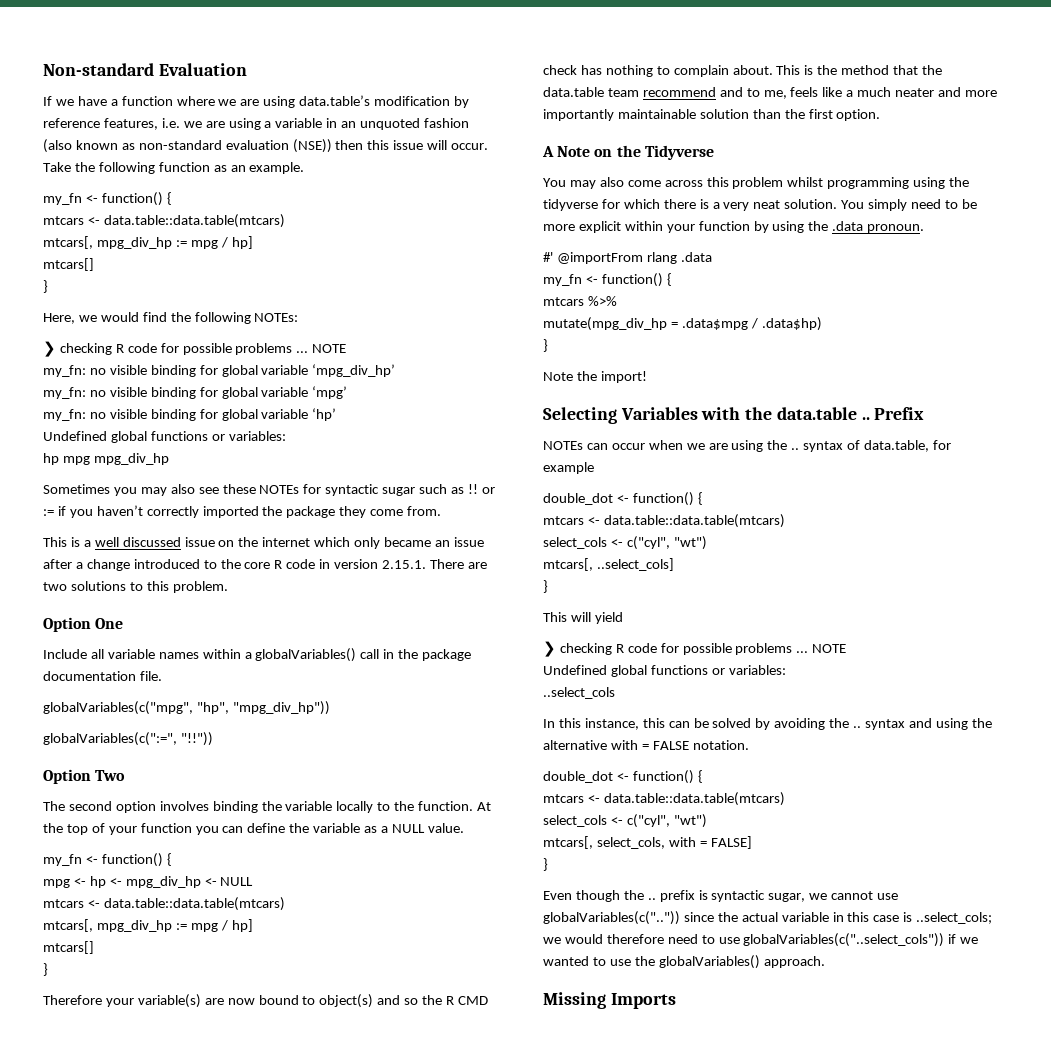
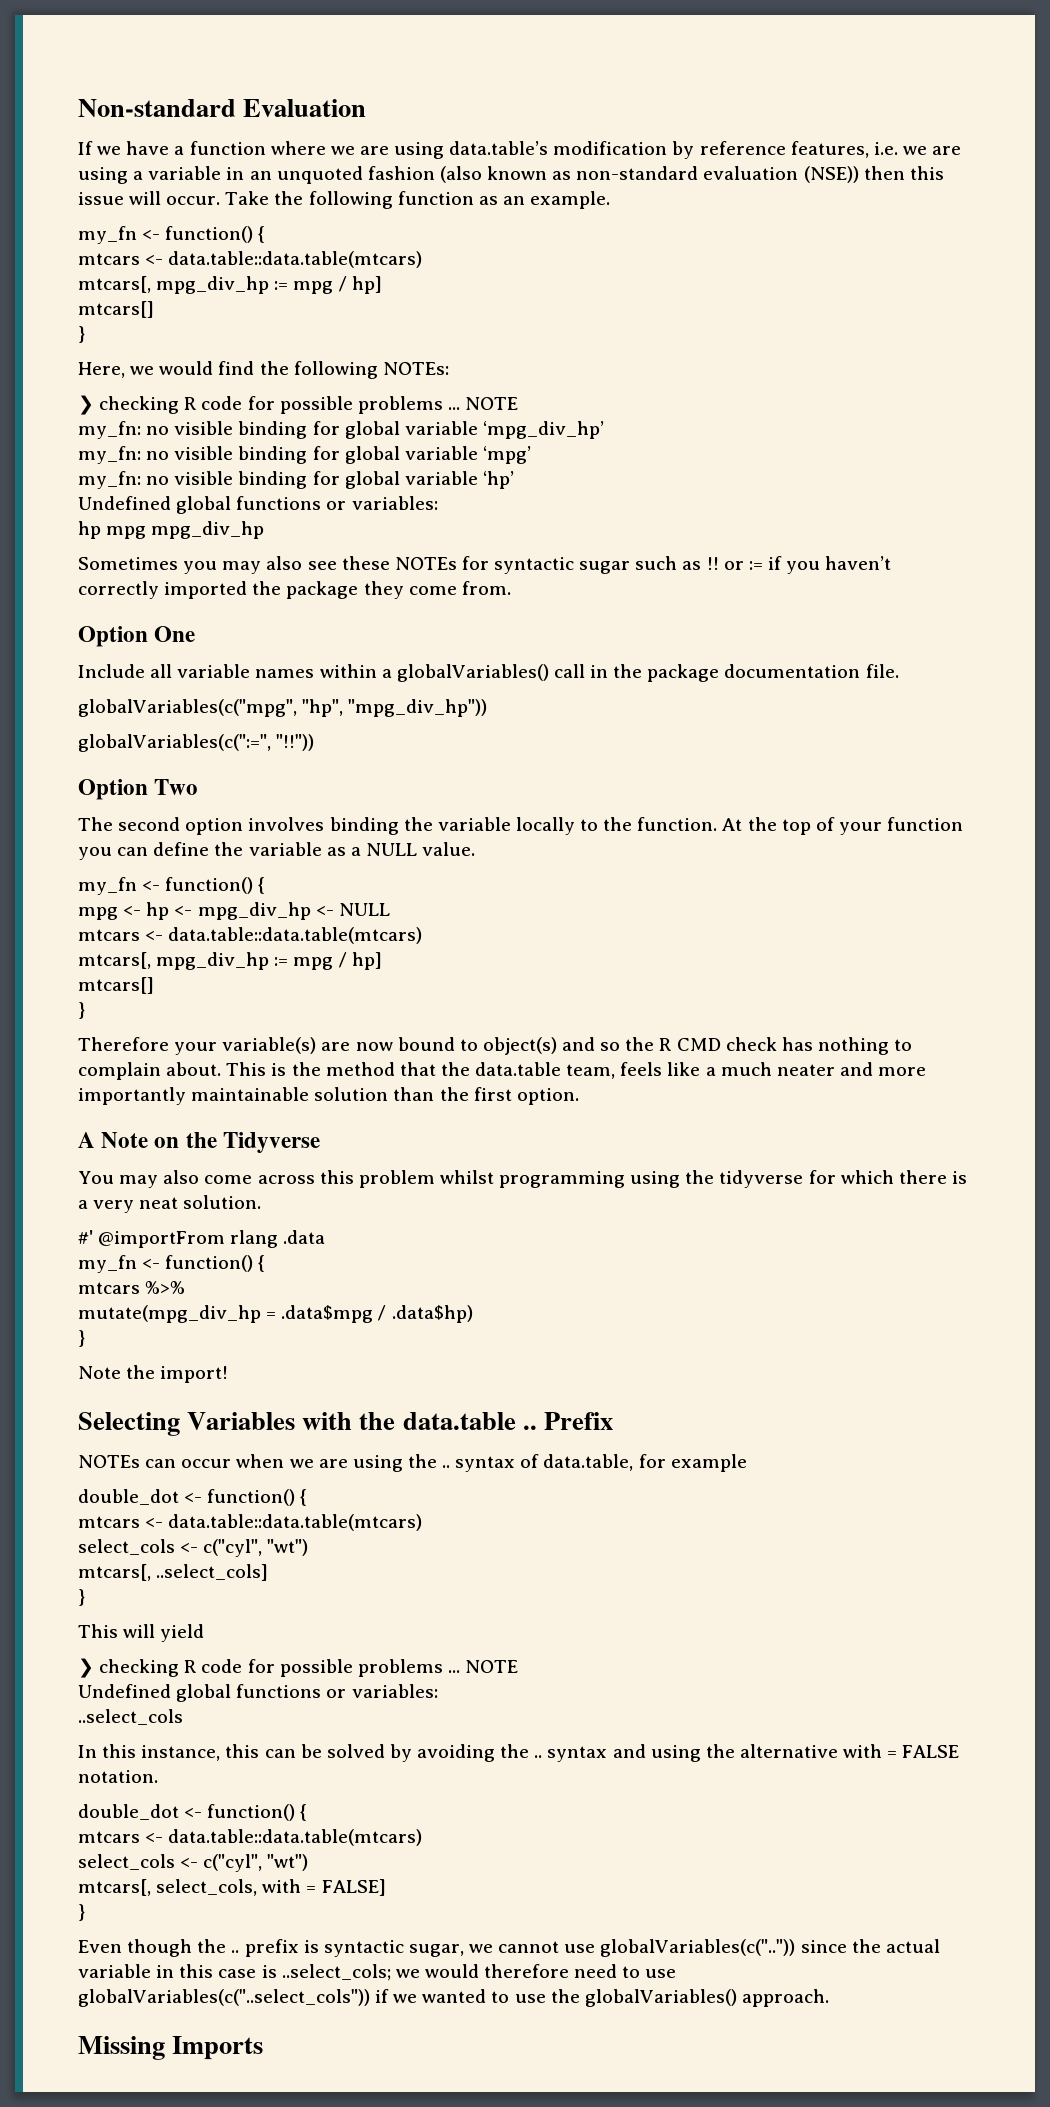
[43,537,484,549] [43,559,487,571] [43,581,228,593] // This is a well discussed issue on the internet which only became an issue after a change introduced to the core R code in version 2.15.1. There are two solutions to this problem. -> (511, 588) none
[607,87,787,99] team recommend and to me, -> [566,1064,616,1079] team,
[841,199,977,211] [543,221,925,233] You simply need to be more explicit within your function by using the .data pronoun. -> (262, 1202) none

